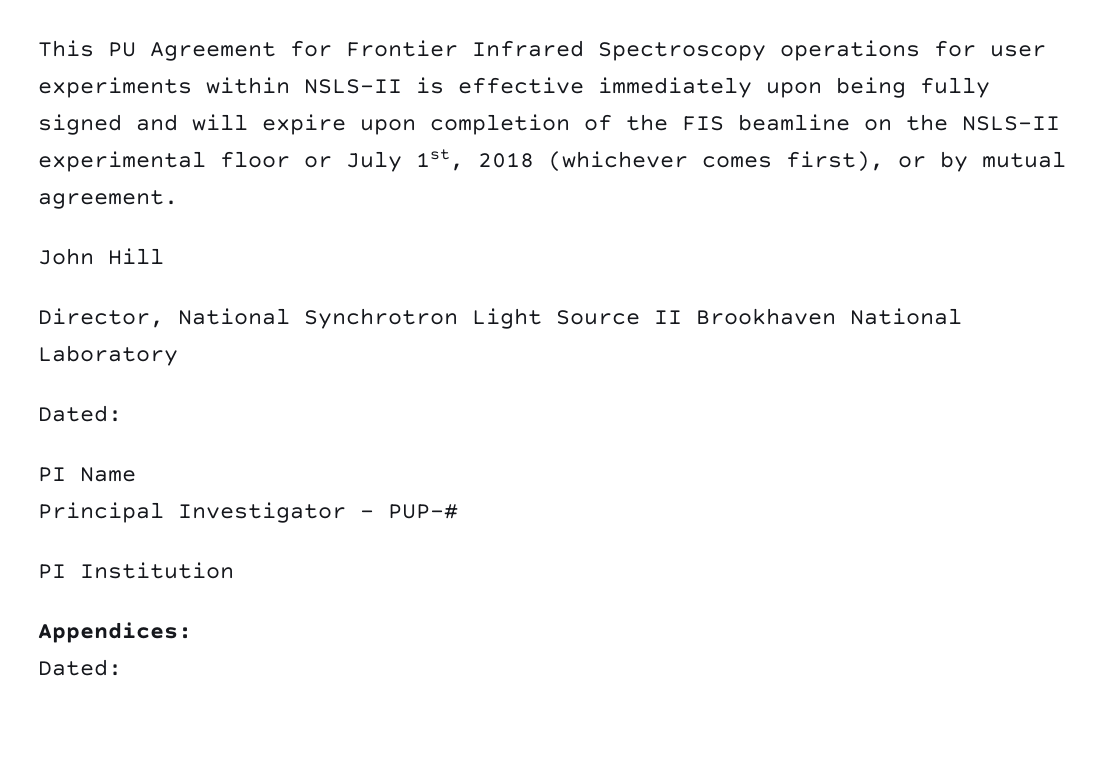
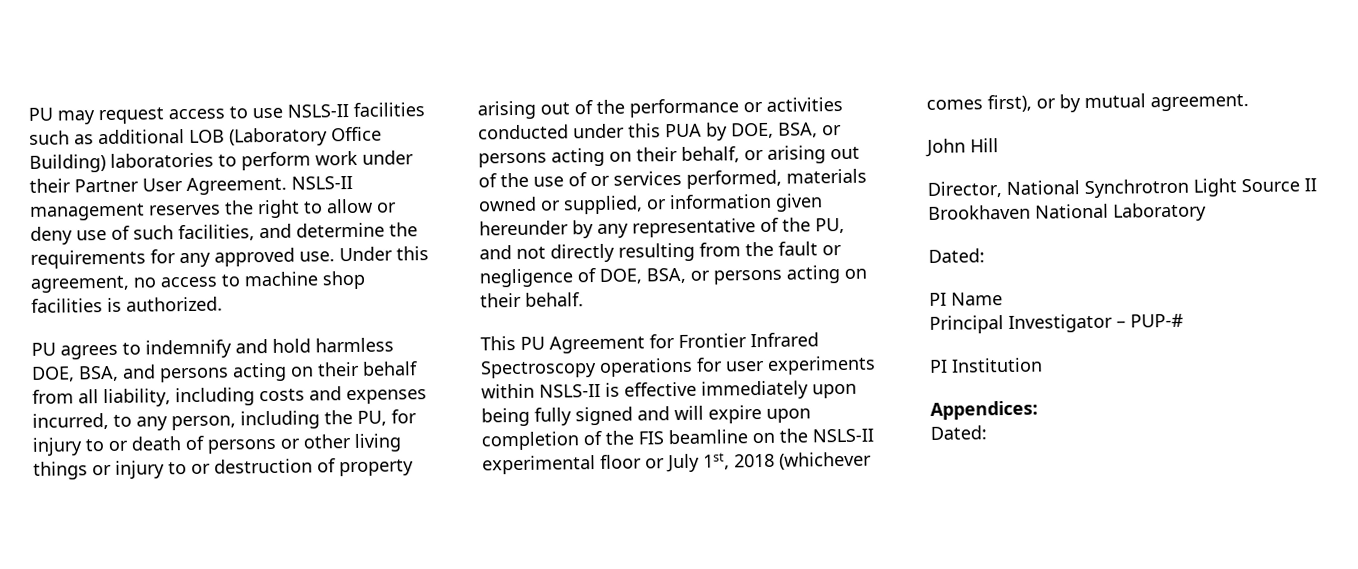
(38, 48) none -> [28,102,425,125] [29,126,382,147] [29,150,414,173] [29,175,353,196] [29,198,397,221] [30,222,418,245] [30,246,429,269] [30,270,366,293] [31,296,223,313] [31,337,394,360] [31,361,418,383] [32,386,427,408] [32,409,417,431] [32,433,402,456] [33,458,414,480] [477,96,843,120] [478,122,842,141] [478,145,860,168] [478,168,867,189] [478,193,823,215] [479,217,845,239] [479,241,842,263] [479,265,867,288] [480,292,584,308] PU may request access to use NSLS-II facilities such as additional LOB (Laboratory Office Building) laboratories to perform work under their Partner User Agreement. NSLS-II management reserves the right to allow or deny use of such facilities, and determine the requirements for any approved use. Under this agreement, no access to machine shop facilities is authorized. // PU agrees to indemnify and hold harmless DOE, BSA, and persons acting on their behalf from all liability, including costs and expenses incurred, to any person, including the PU, for injury to or death of persons or other living things or injury to or destruction of property arising out of the performance or activities conducted under this PUA by DOE, BSA, or persons acting on their behalf, or arising out of the use of or services performed, materials owned or supplied, or information given hereunder by any representative of the PU, and not directly resulting from the fault or negligence of DOE, BSA, or persons acting on their behalf. //

